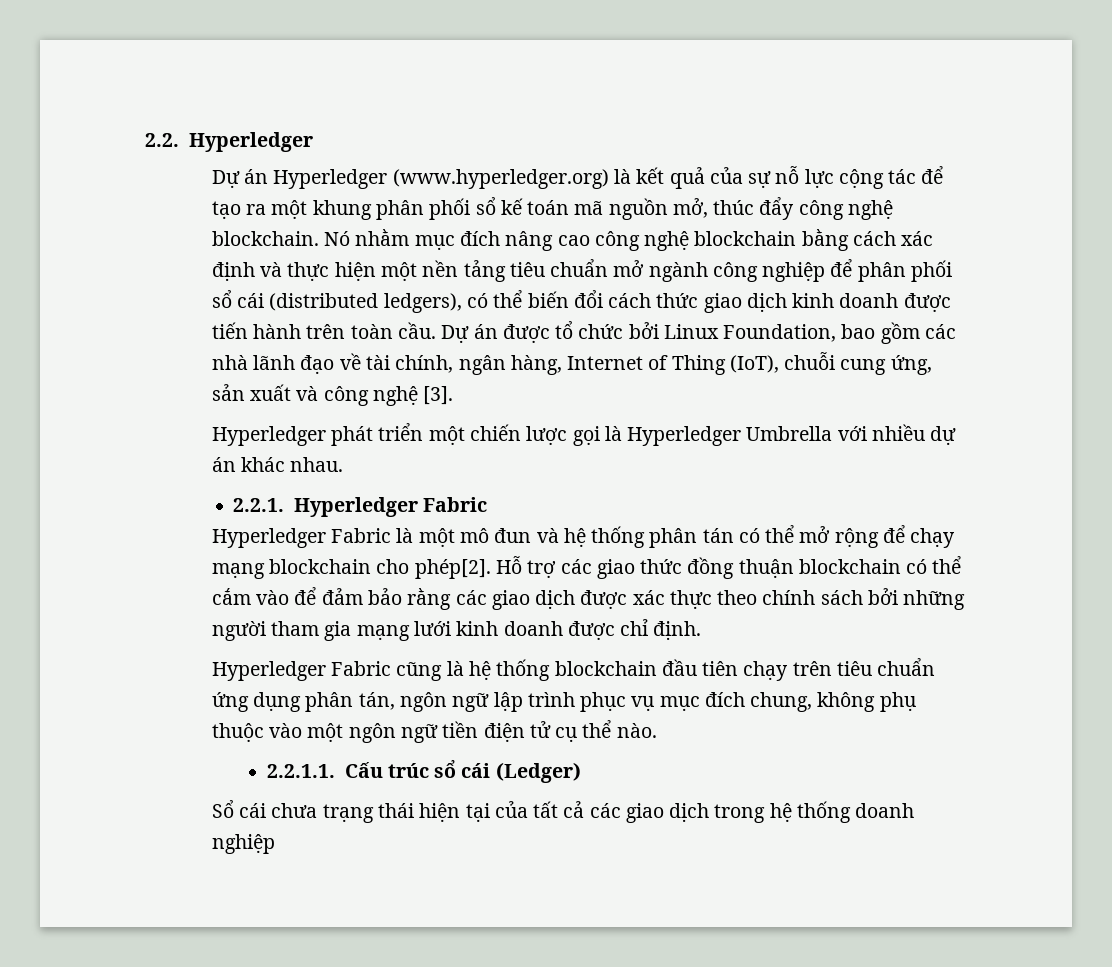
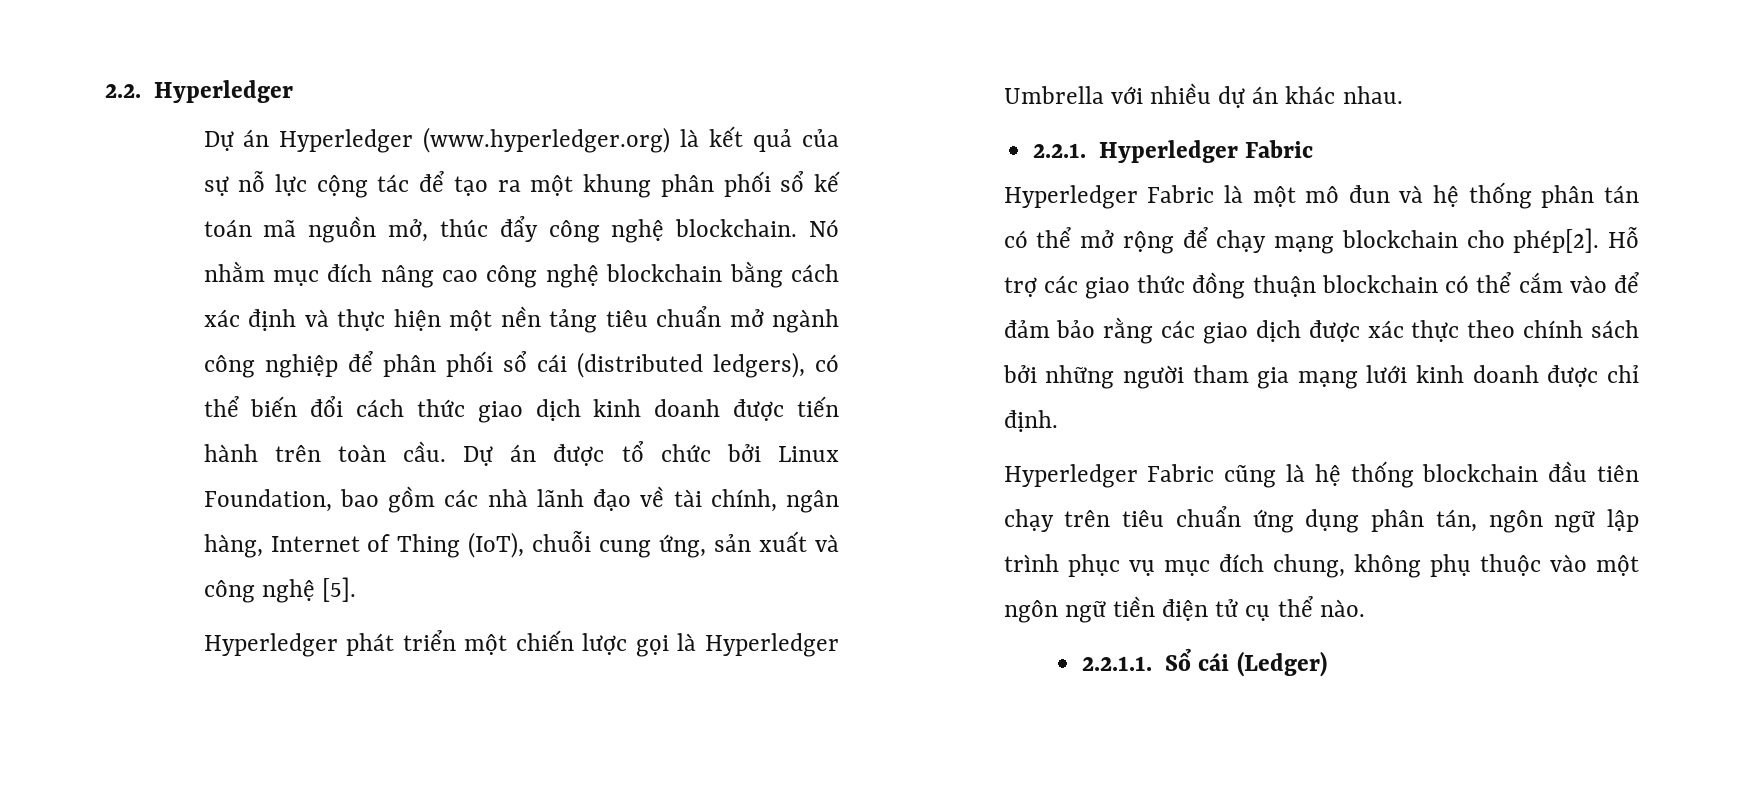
[423,386,454,405] [3]. -> [321,577,356,602] [5].
[344,759,457,778] Cấu trúc sổ -> [1165,648,1192,671] Sổ
[211,800,915,823] [211,834,275,854] // Sổ cái chưa trạng thái hiện tại của tất cả các giao dịch trong hệ thống doanh nghiệp -> (1327, 664) none

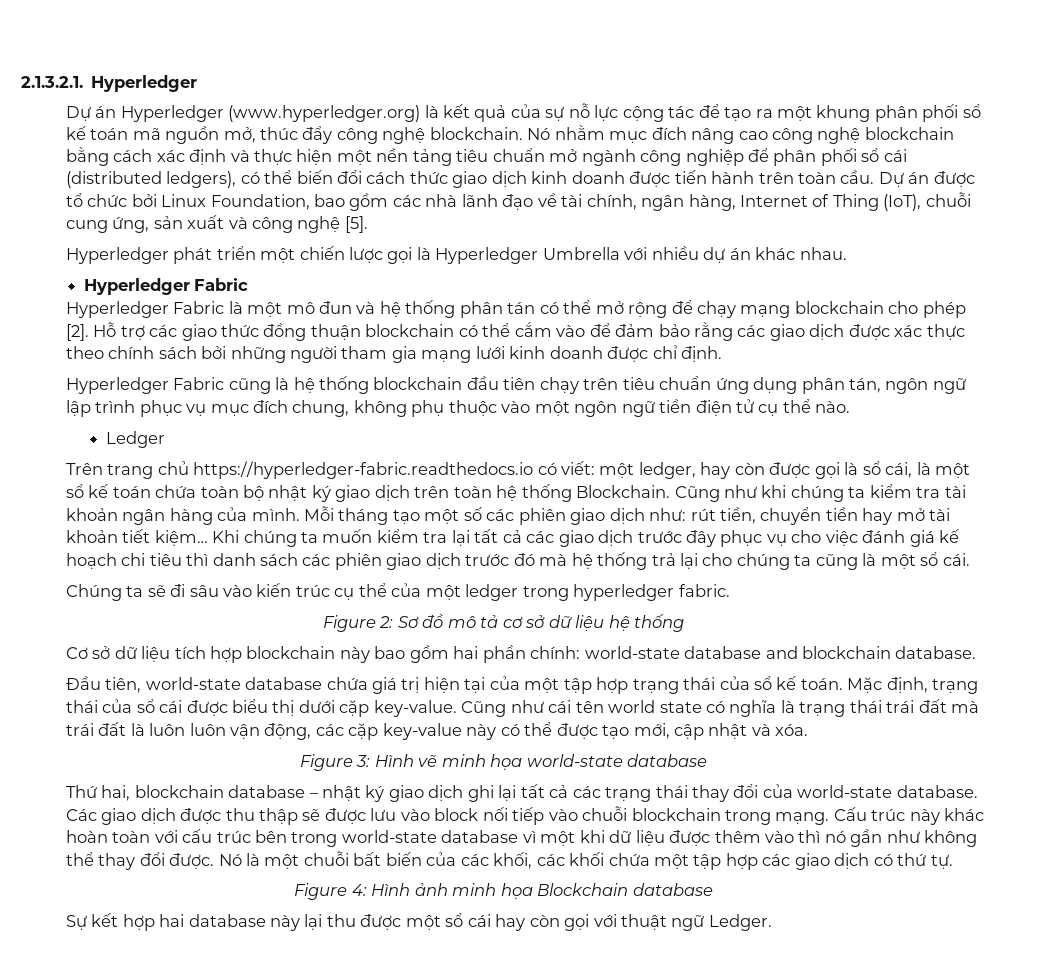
[105,84,141,98] 2.2. -> [21,76,83,88] 2.1.3.2.1.
[1032,143,1086,158] 2.2.1. -> (847, 253) none
[1513,228,1600,253] phép[2]. -> [922,301,966,318] [65,324,89,341] phép [2].
[1082,648,1327,677] 2.2.1.1. Sổ cái (Ledger) -> [106,431,166,448] [65,461,971,479] [65,484,966,502] [65,506,951,525] [65,529,960,547] [65,552,970,570] [65,583,730,601] [322,614,685,632] [65,645,977,663] [65,676,979,694] [65,699,980,717] [65,722,809,740] [299,754,708,771] [65,784,978,802] [65,806,985,825] [65,829,978,847] [65,851,953,870] [294,883,713,900] [65,913,772,931] Ledger // Trên trang chủ https://hyperledger-fabric.readthedocs.io có viết: một ledger, hay còn được gọi là sổ cái, là một sổ kế toán chứa toàn bộ nhật ký giao dịch trên toàn hệ thống Blockchain. Cũng như khi chúng ta kiểm tra tài khoản ngân hàng của mình. Mỗi tháng tạo một số các phiên giao dịch như: rút tiền, chuyển tiền hay mở tài khoản tiết kiệm… Khi chúng ta muốn kiểm tra lại tất cả các giao dịch trước đây phục vụ cho việc đánh giá kế hoạch chi tiêu thì danh sách các phiên giao dịch trước đó mà hệ thống trả lại cho chúng ta cũng là một sổ cái. // Chúng ta sẽ đi sâu vào kiến trúc cụ thể của một ledger trong hyperledger fabric. // Figure 2: Sơ đồ mô tả cơ sở dữ liệu hệ thống // Cơ sở dữ liệu tích hợp blockchain này bao gồm hai phần chính: world-state database and blockchain database. // Đầu tiên, world-state database chứa giá trị hiện tại của một tập hợp trạng thái của sổ kế toán. Mặc định, trạng thái của sổ cái được biểu thị dưới cặp key-value. Cũng như cái tên world state có nghĩa là trạng thái trái đất mà trái đất là luôn luôn vận động, các cặp key-value này có thể được tạo mới, cập nhật và xóa. // Figure 3: Hình vẽ minh họa world-state database // Thứ hai, blockchain database – nhật ký giao dịch ghi lại tất cả các trạng thái thay đổi của world-state database. Các giao dịch được thu thập sẽ được lưu vào block nối tiếp vào chuỗi blockchain trong mạng. Cấu trúc này khác hoàn toàn với cấu trúc bên trong world-state database vì một khi dữ liệu được thêm vào thì nó gần như không thể thay đổi được. Nó là một chuỗi bất biến của các khối, các khối chứa một tập hợp các giao dịch có thứ tự. // Figure 4: Hình ảnh minh họa Blockchain database // Sự kết hợp hai database này lại thu được một sổ cái hay còn gọi với thuật ngữ Ledger.

